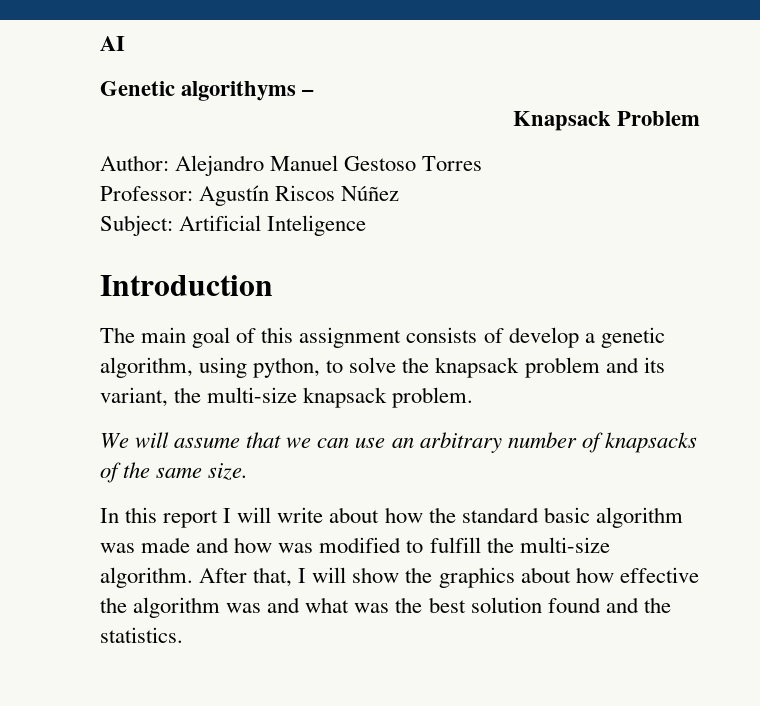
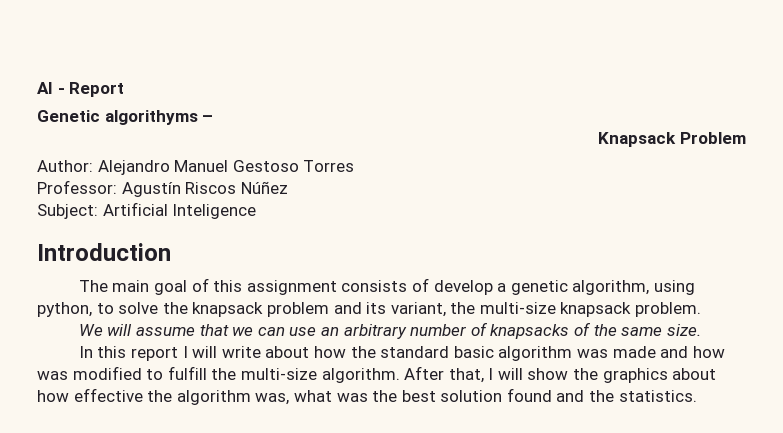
(125, 43) none -> [57,82,125,97] - Report
[226,597,301,613] was and -> [255,393,290,405] was,

